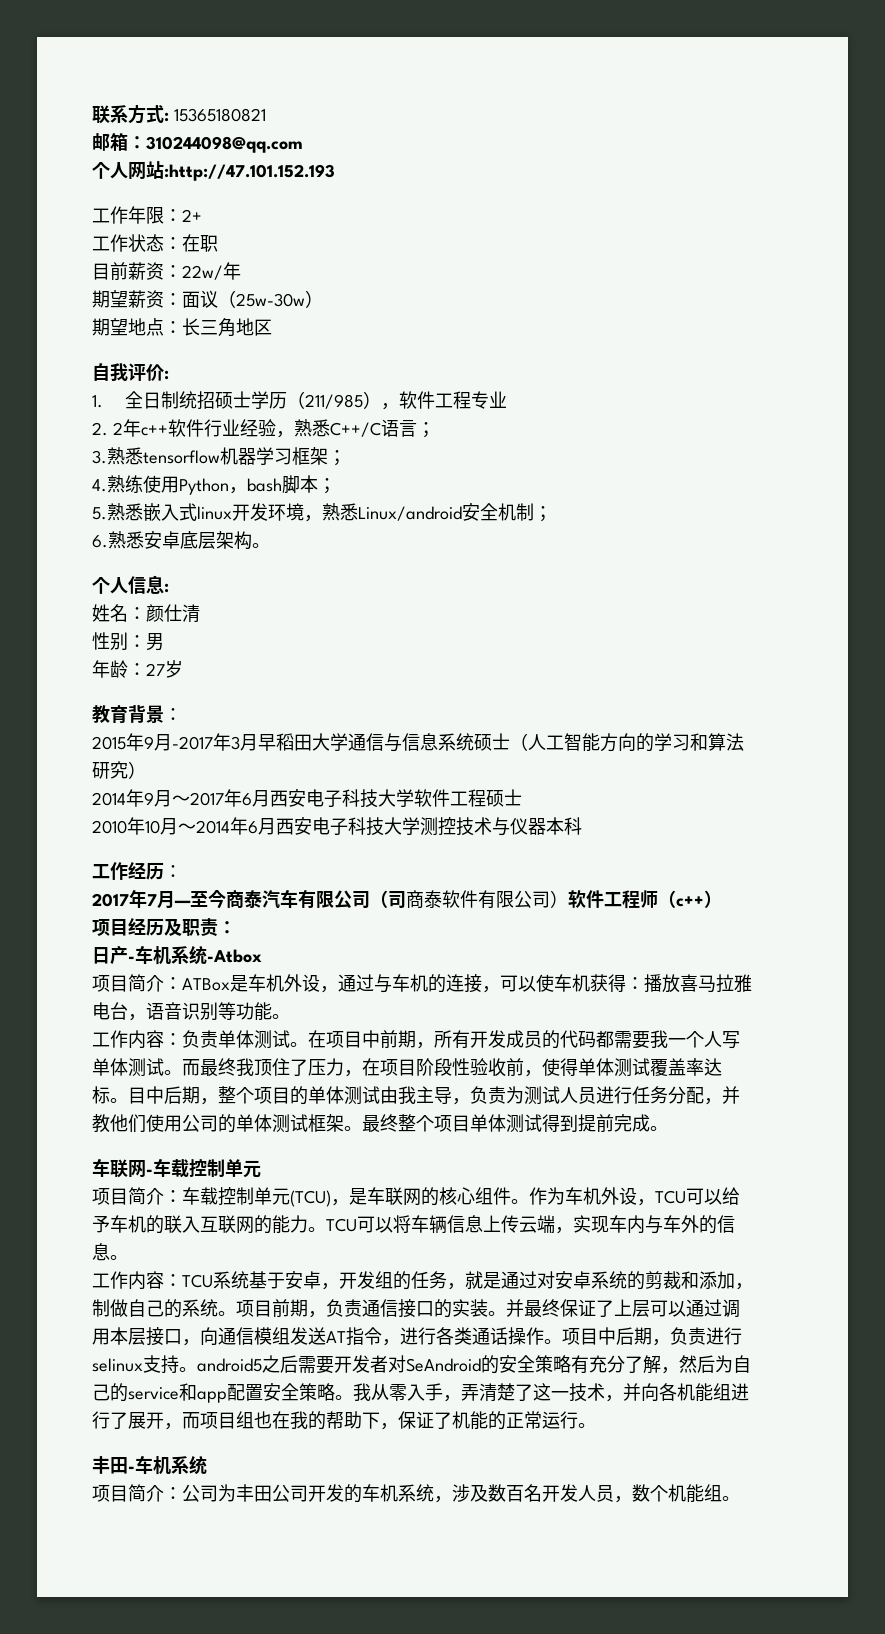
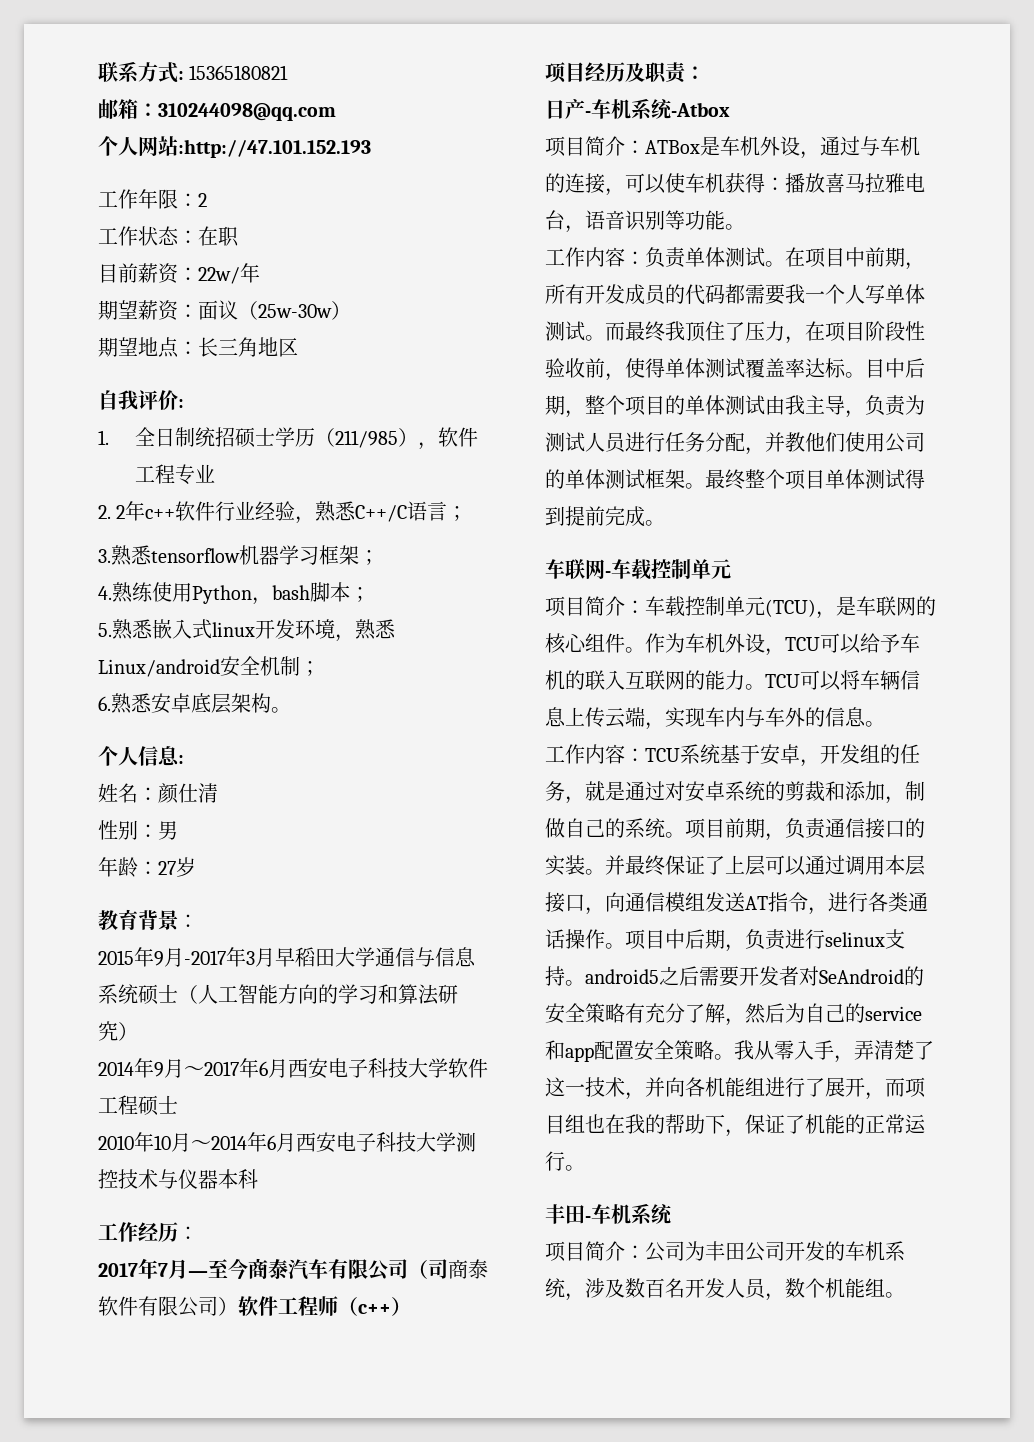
[182,209,202,222] 2+ -> [198,193,207,207] 2

